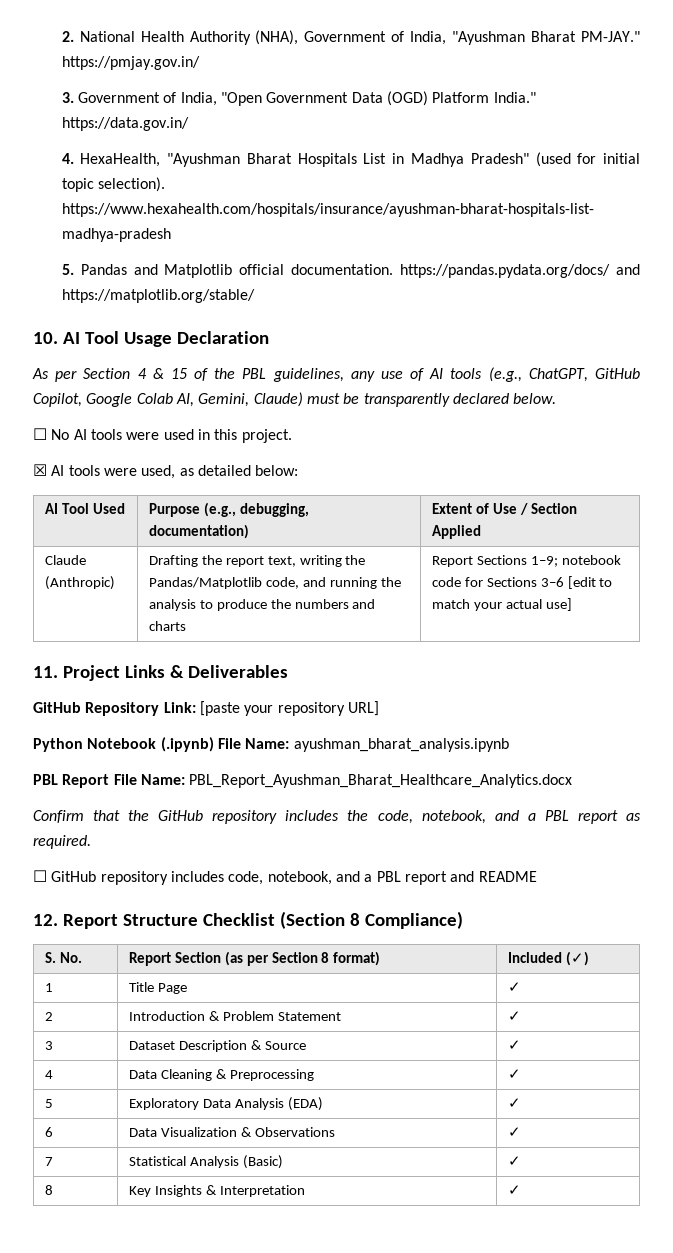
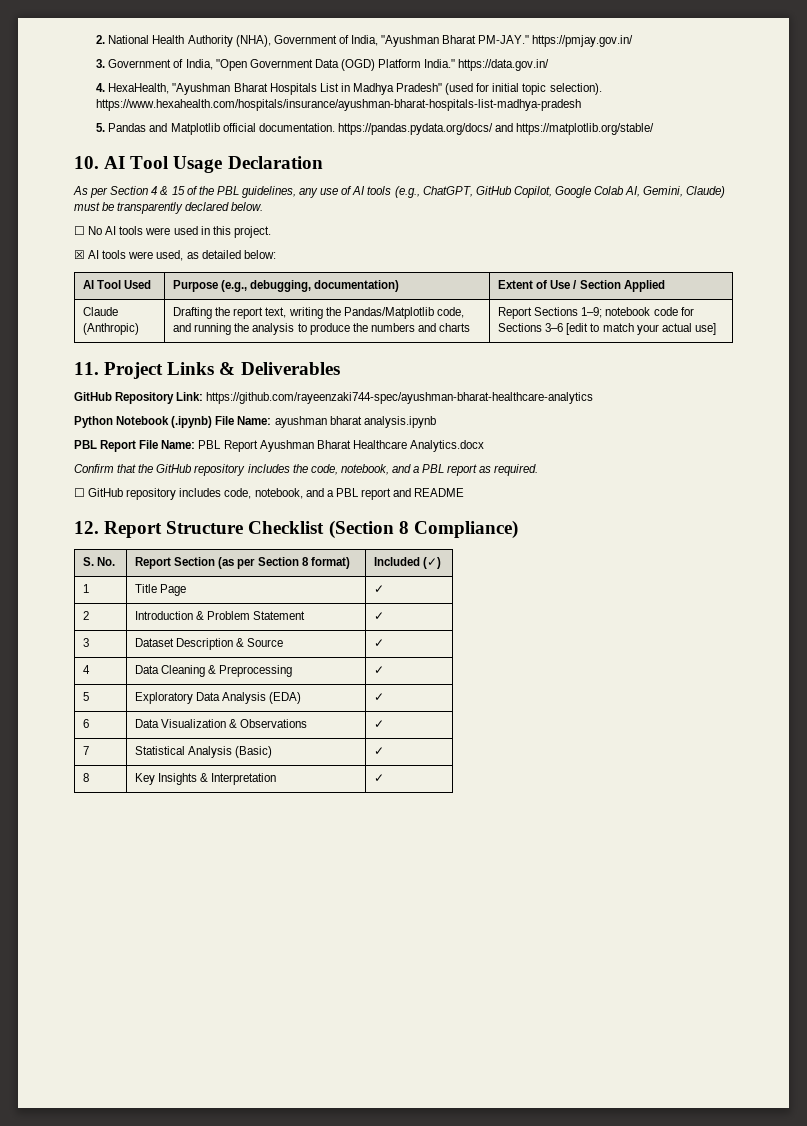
[199,701,379,716] [paste your repository URL] -> [206,392,594,404] https://github.com/rayeenzaki744-spec/ayushman-bharat-healthcare-analytics
[293,738,509,752] ayushman_bharat_analysis.ipynb -> [274,416,436,428] ayushman bharat analysis.ipynb
[189,774,573,788] PBL_Report_Ayushman_Bharat_Healthcare_Analytics.docx -> [198,440,484,452] PBL Report Ayushman Bharat Healthcare Analytics.docx

